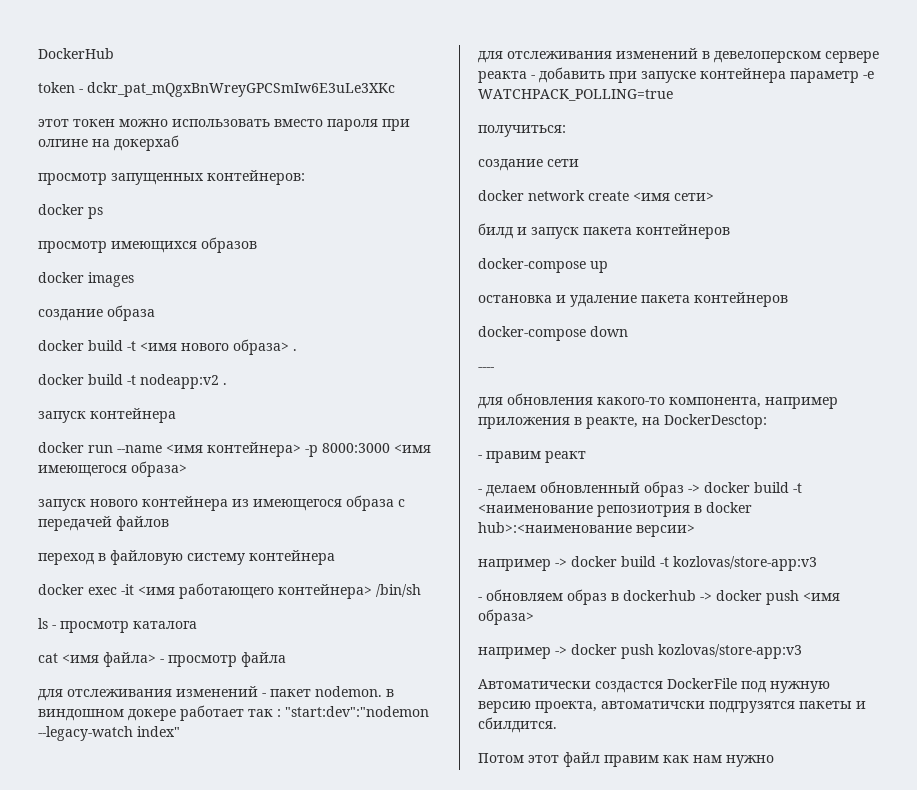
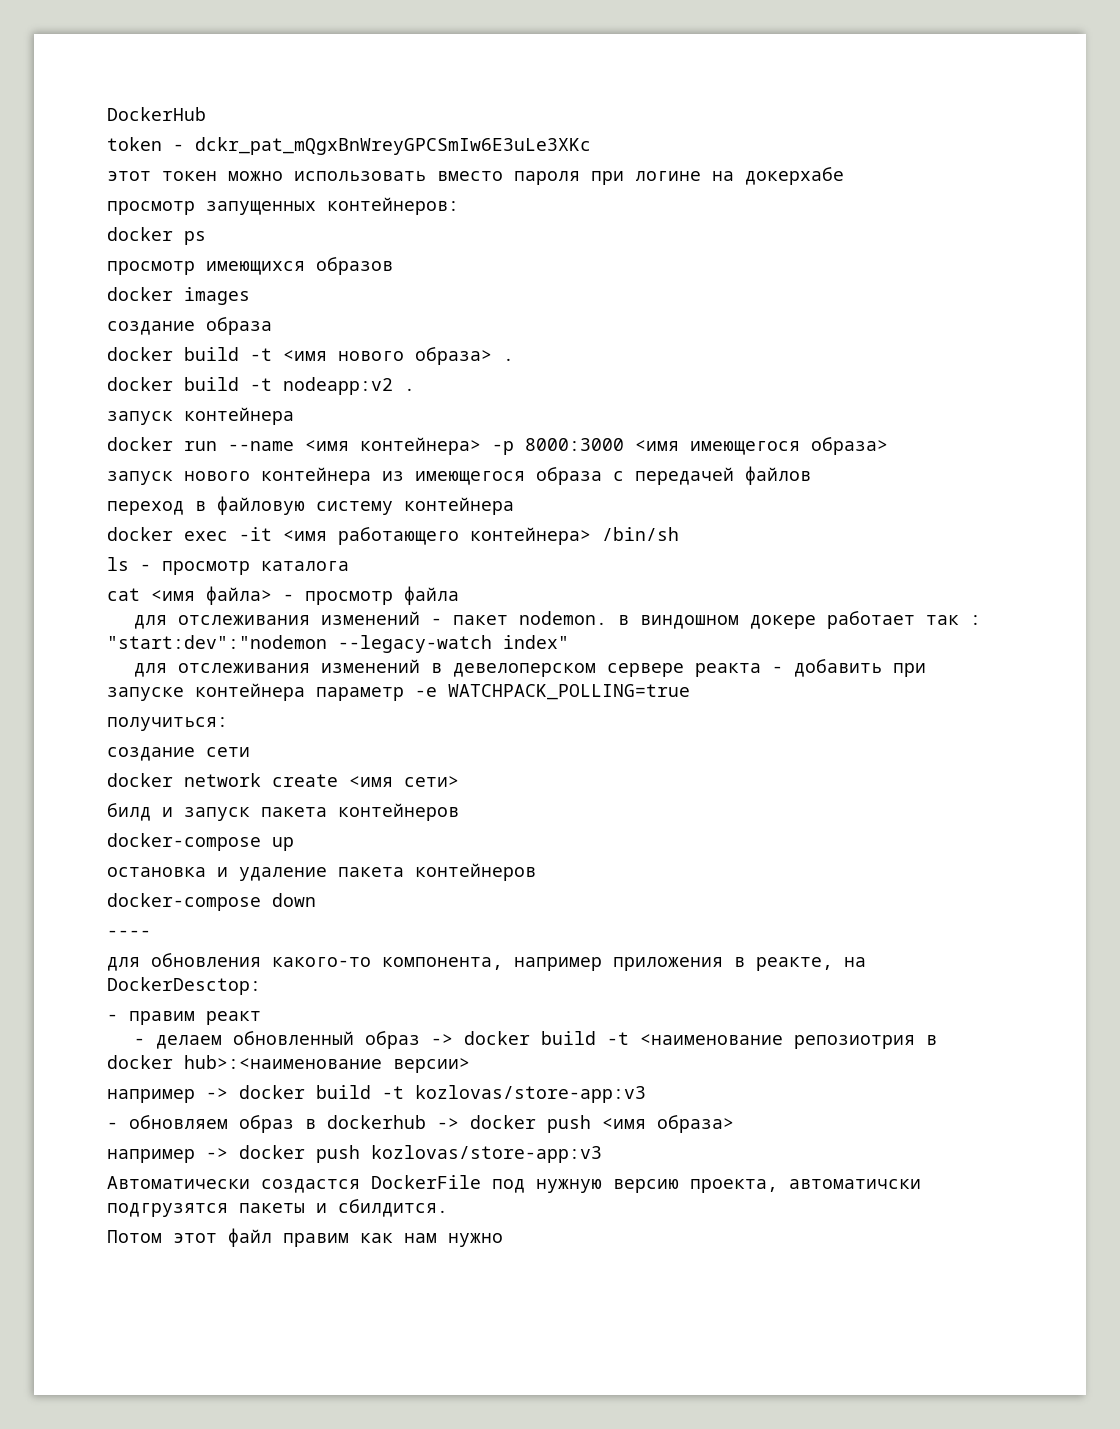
[38,135,179,151] олгине на докерхаб -> [635,167,844,185] логине на докерхабе

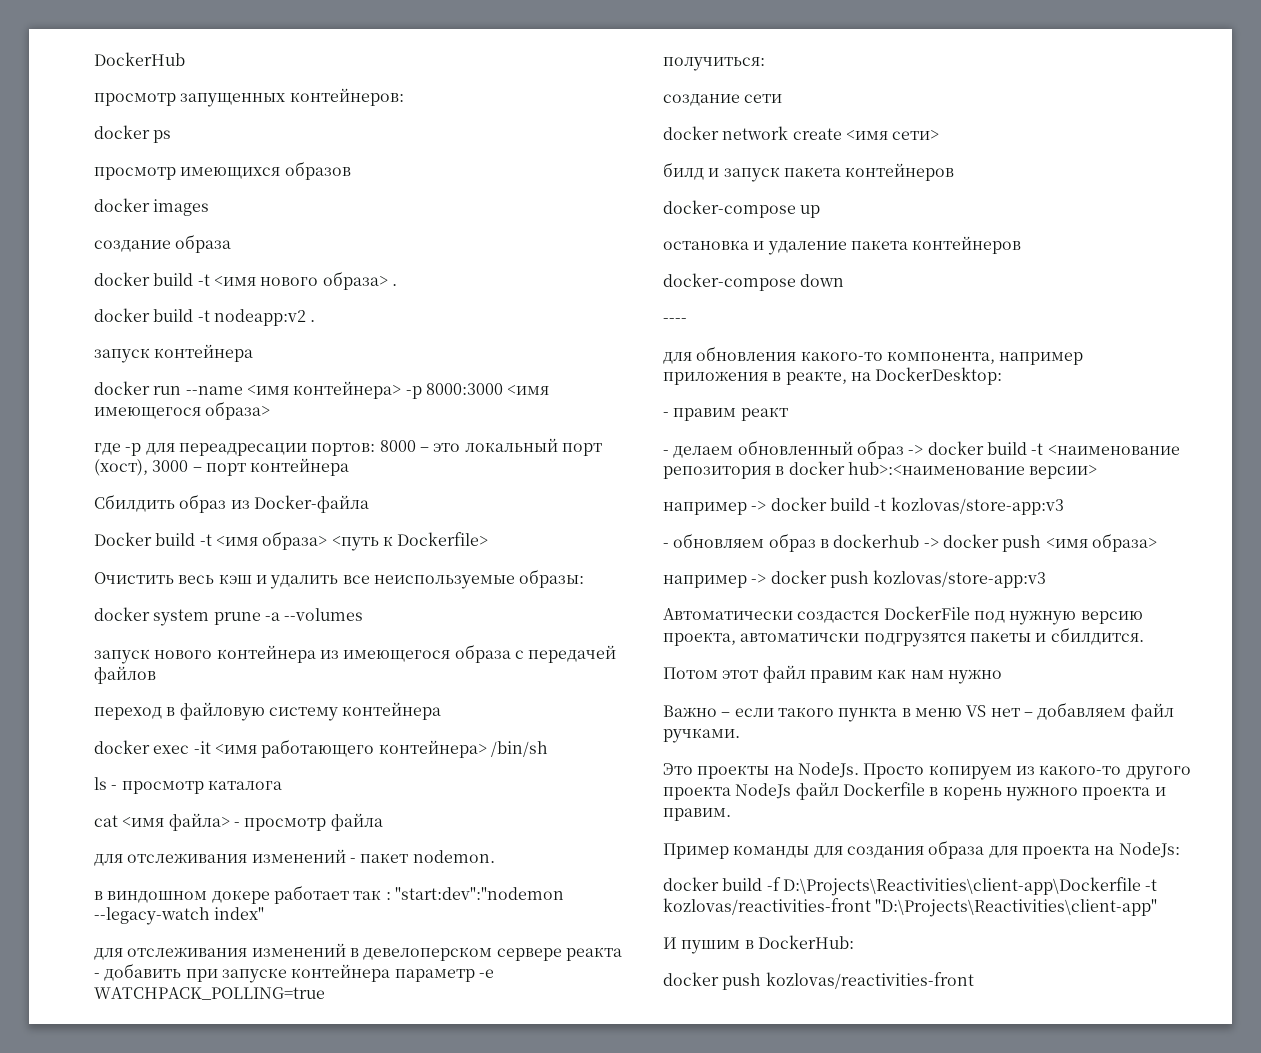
[107,137,591,155] [107,167,844,185] // token - dckr_pat_mQgxBnWreyGPCSmIw6E3uLe3XKc // этот токен можно использовать вместо пароля при логине на докерхабе -> (185, 59) none
(888, 446) none -> [94,438,602,456] [94,458,350,476] [94,494,369,513] [94,531,489,551] [94,569,585,589] [94,607,364,626] // где -p для переадресации портов: 8000 – это локальный порт (хост), 3000 – порт контейнера // Сбилдить образ из Docker-файла // Docker build -t <имя образа> <путь к Dockerfile> // Очистить весь кэш и удалить все неиспользуемые образы: // docker system prune -a --volumes
(608, 618) none -> (495, 856) //
[107,977,261,995] DockerDesctop: -> [875,367,1003,385] DockerDesktop:
[794,1035,916,1049] репозиотрия -> [663,466,771,479] репозитория
(503, 1240) none -> [663,702,1174,722] [663,728,740,743] [663,762,1191,780] [663,782,1166,801] [663,808,731,821] [663,840,1180,859] [663,877,1158,896] [663,898,1158,917] [663,935,854,954] [663,972,974,990] // Важно – если такого пункта в меню VS нет – добавляем файл ручками. // Это проекты на NodeJs. Просто копируем из какого-то другого проекта NodeJs файл Dockerfile в корень нужного проекта и правим. // Пример команды для создания образа для проекта на NodeJs: // docker build -f D:\Projects\Reactivities\client-app\Dockerfile -t kozlovas/reactivities-front "D:\Projects\Reactivities\client-app" // И пушим в DockerHub: // docker push kozlovas/reactivities-front

